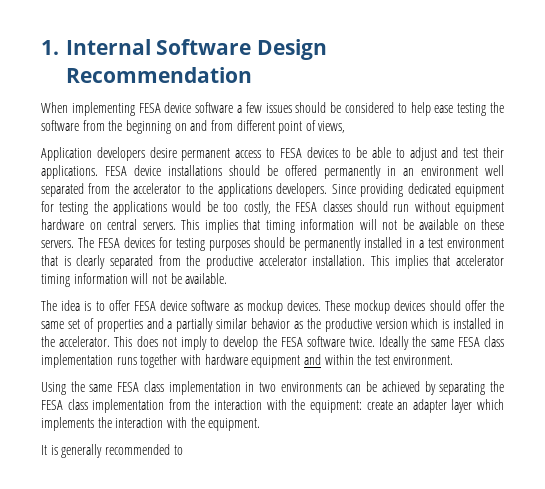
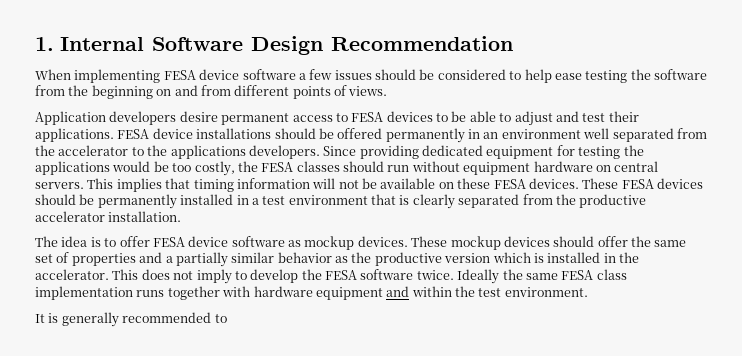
[278,120,346,134] point of views, -> [292,85,388,99] points of views.
[41,237,250,251] servers. The FESA devices for testing purposes -> [493,178,703,189] FESA devices. These FESA devices
[371,255,505,269] [41,273,228,287] This implies that accelerator timing information will not be available. -> (182, 216) none
[41,381,505,395] [41,399,505,413] [41,417,261,431] // Using the same FESA class implementation in two environments can be achieved by separating the FESA class implementation from the interaction with the equipment: create an adapter layer which implements the interaction with the equipment. -> (588, 292) none

